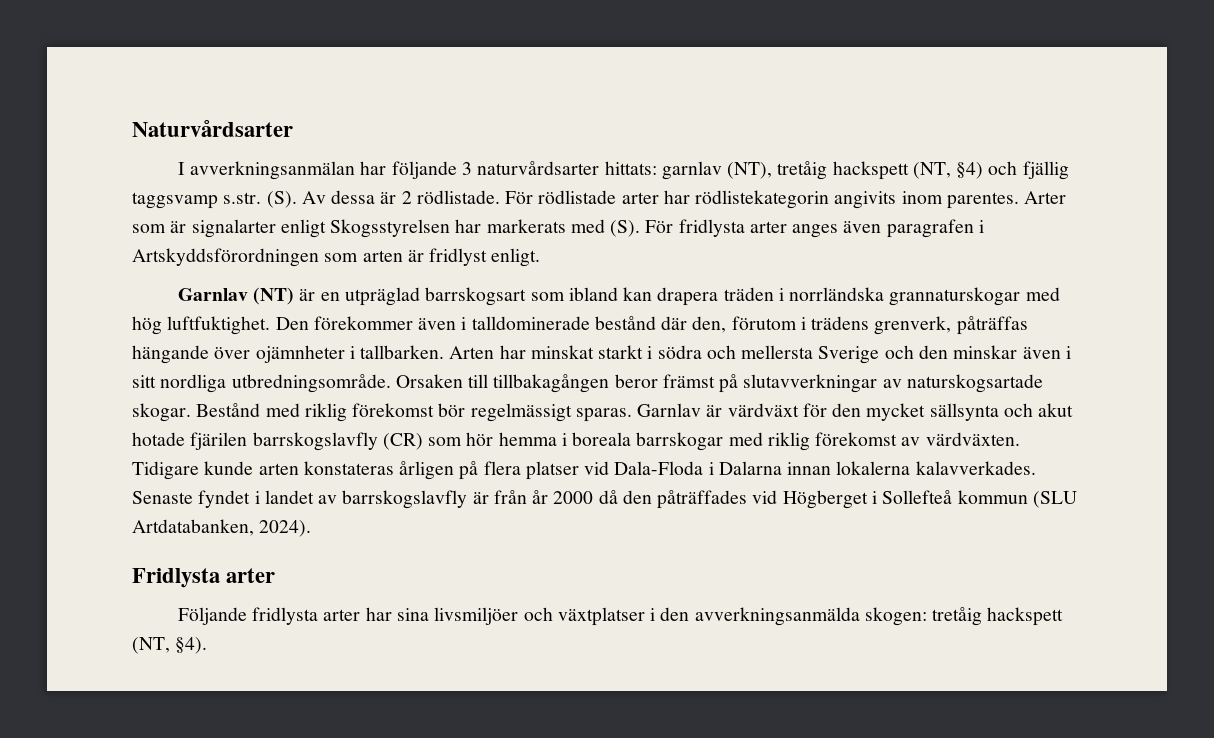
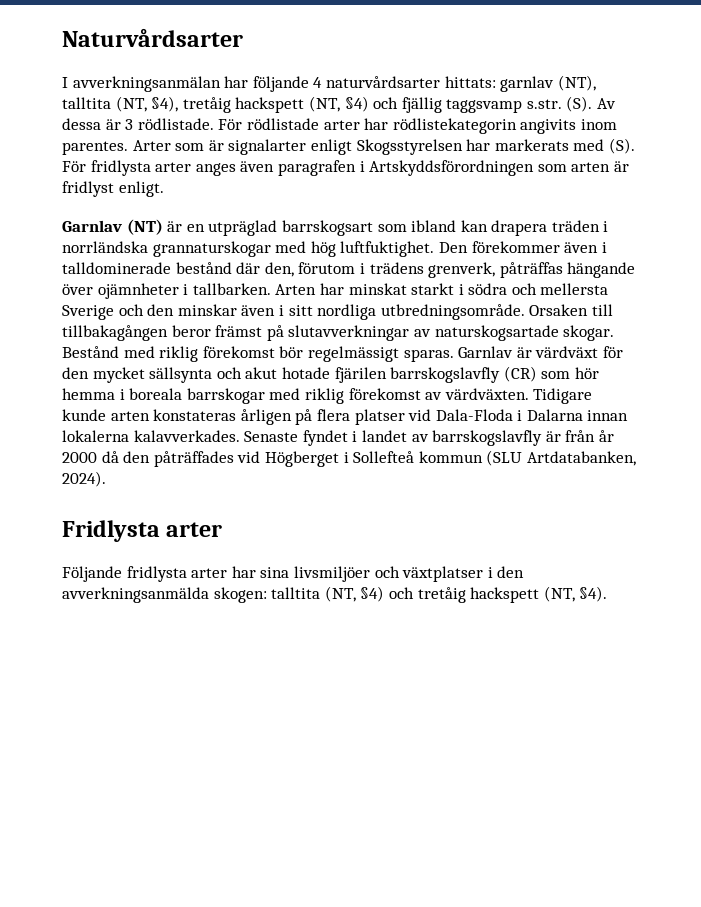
[461,162,472,175] 3 -> [313,77,323,88] 4
(773, 170) none -> [62,96,179,112] talltita (NT, §4),
[401,191,412,204] 2 -> [125,119,134,130] 3
(927, 616) none -> [271,586,414,602] talltita (NT, §4) och

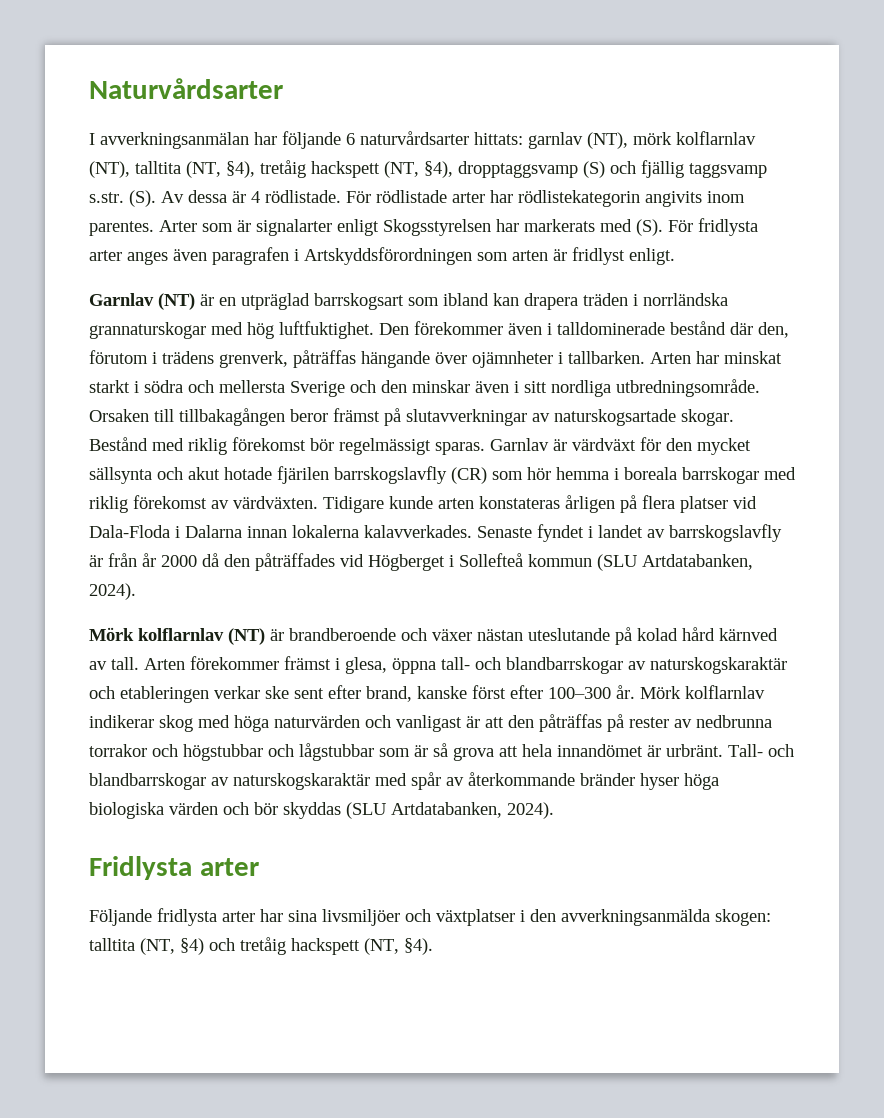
[313,77,323,88] 4 -> [346,133,355,145] 6
(596, 83) none -> [633,131,756,145] [89,161,130,178] mörk kolflarnlav (NT),
[344,96,369,112] §4) -> [424,161,605,178] §4), dropptaggsvamp (S)
[125,119,134,130] 3 -> [251,191,260,203] 4
(106, 479) none -> [89,627,778,645] [89,656,787,674] [89,685,765,703] [89,714,772,732] [89,743,794,761] [89,772,719,790] [89,802,554,819] // Mörk kolflarnlav (NT) är brandberoende och växer nästan uteslutande på kolad hård kärnved av tall. Arten förekommer främst i glesa, öppna tall- och blandbarrskogar av naturskogskaraktär och etableringen verkar ske sent efter brand, kanske först efter 100–300 år. Mörk kolflarnlav indikerar skog med höga naturvärden och vanligast är att den påträffas på rester av nedbrunna torrakor och högstubbar och lågstubbar som är så grova att hela innandömet är urbränt. Tall- och blandbarrskogar av naturskogskaraktär med spår av återkommande bränder hyser höga biologiska värden och bör skyddas (SLU Artdatabanken, 2024).

